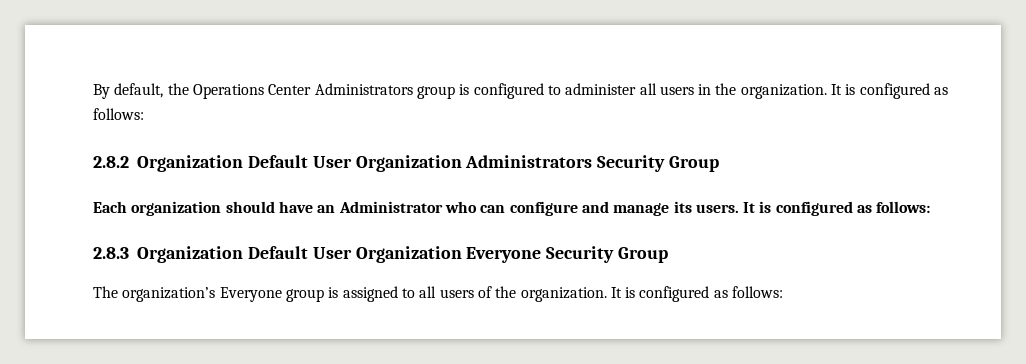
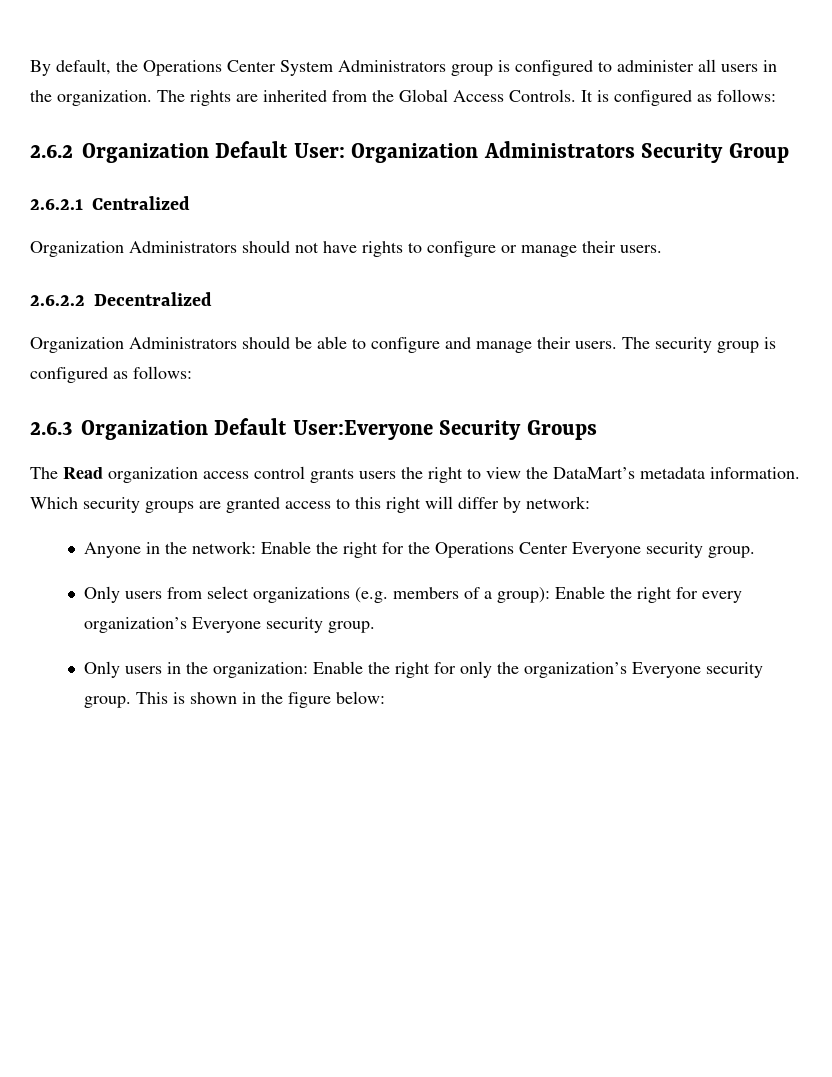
(312, 89) none -> [280,60,333,76] System
[831,83,949,99] [93,108,144,120] [93,155,352,172] It is configured as follows: // 2.8.2 Organization Default User -> [157,89,776,106] [30,141,345,163] The rights are inherited from the Global Access Controls. It is configured as follows: // 2.6.2 Organization Default User:
[93,201,931,216] [93,246,669,263] [93,286,784,302] Each organization should have an Administrator who can configure and manage its users. It is configured as follows: // 2.8.3 Organization Default User Organization Everyone Security Group // The organization’s Everyone group is assigned to all users of the organization. It is configured as follows: -> [30,196,190,210] [30,240,662,257] [30,292,212,306] [30,336,776,353] [30,366,192,383] [30,418,597,440] [30,466,800,483] [30,496,590,513] [84,541,756,558] [84,586,743,603] [84,617,376,633] [84,661,764,678] [84,691,386,708] 2.6.2.1 Centralized // Organization Administrators should not have rights to configure or manage their users. // 2.6.2.2 Decentralized // Organization Administrators should be able to configure and manage their users. The security group is configured as follows: // 2.6.3 Organization Default User:Everyone Security Groups // The Read organization access control grants users the right to view the DataMart’s metadata information. Which security groups are granted access to this right will differ by network: // Anyone in the network: Enable the right for the Operations Center Everyone security group. // Only users from select organizations (e.g. members of a group): Enable the right for every organization’s Everyone security group. // Only users in the organization: Enable the right for only the organization’s Everyone security group. This is shown in the figure below:

